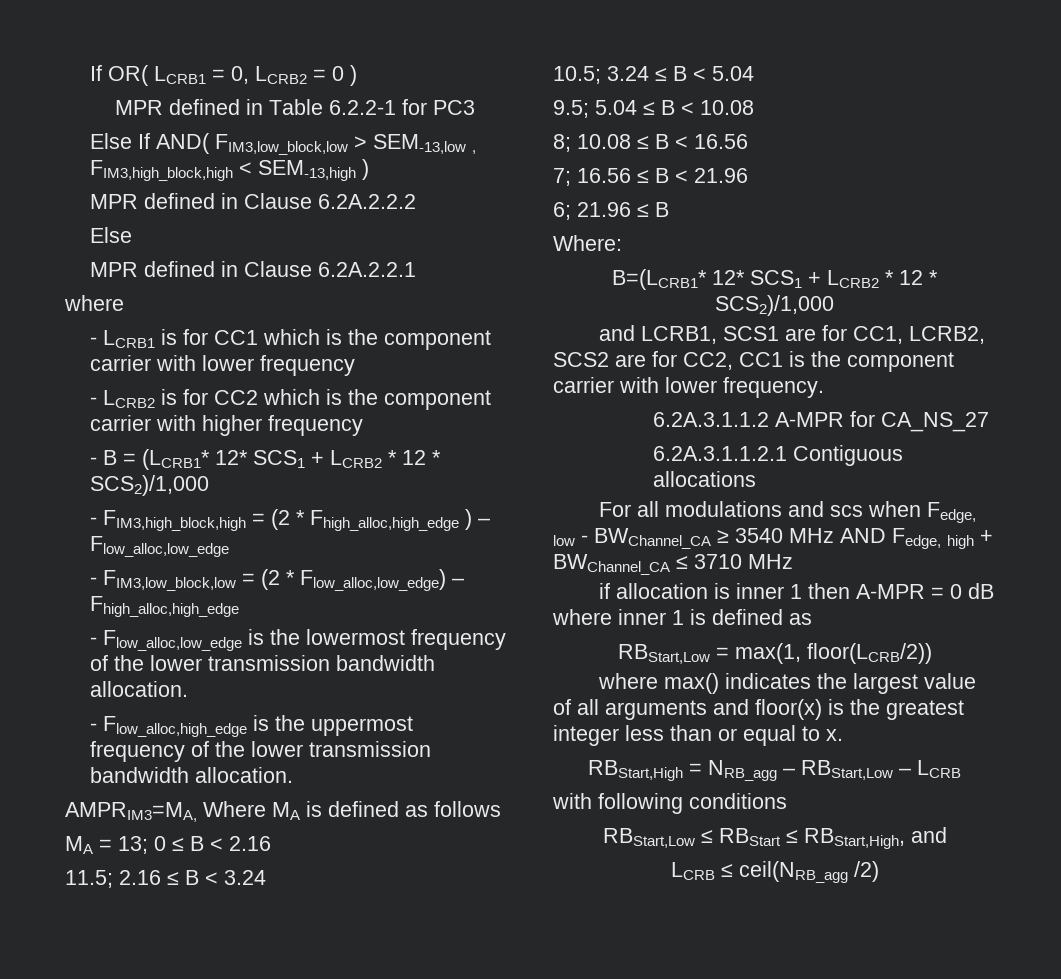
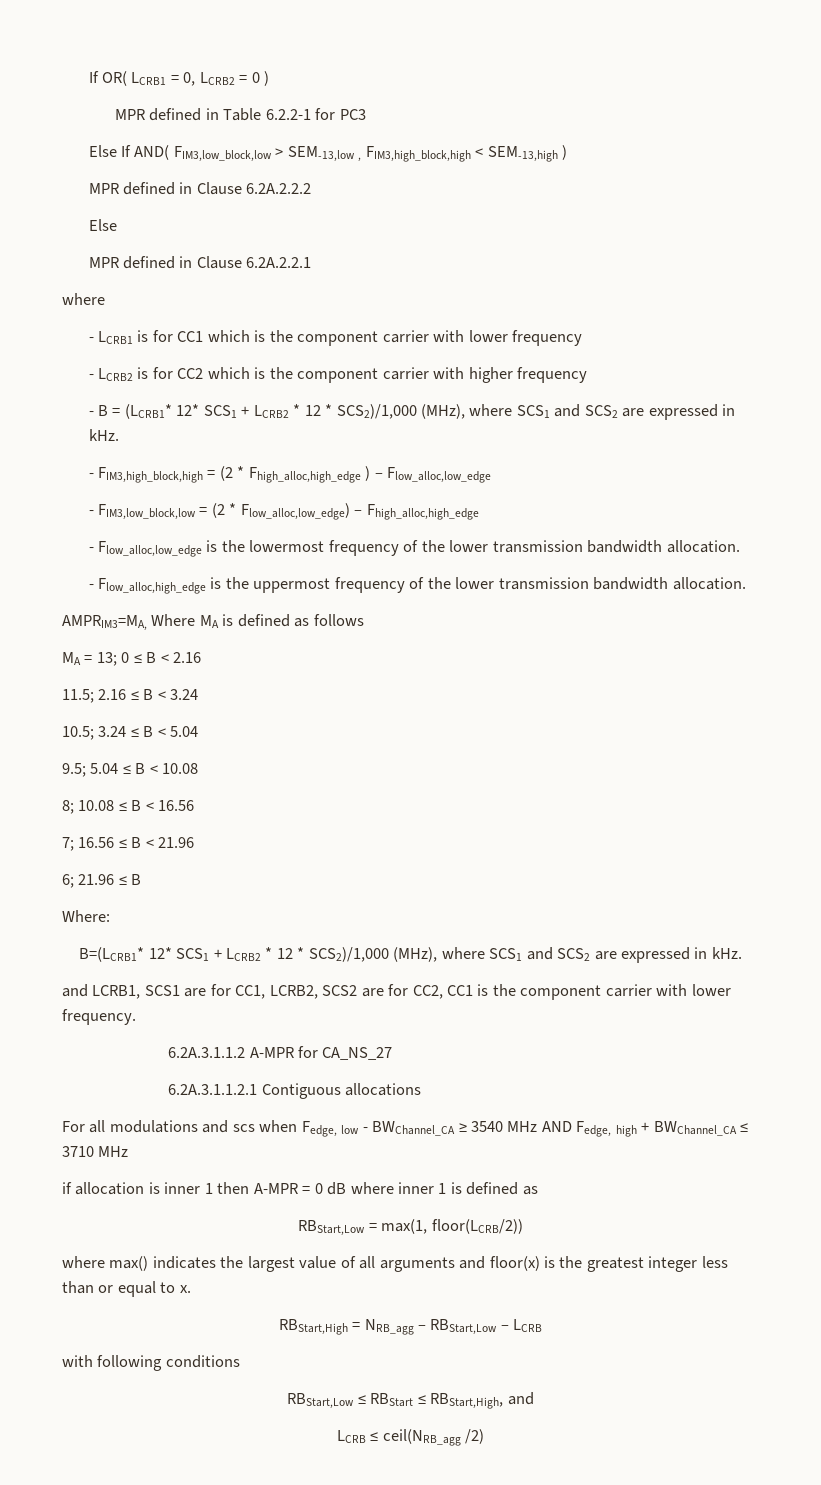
(210, 485) none -> [420,404,736,420] [88,429,119,441] (MHz), where SCS1 and SCS2 are expressed in kHz.
(834, 305) none -> [393,947,742,963] (MHz), where SCS1 and SCS2 are expressed in kHz.

